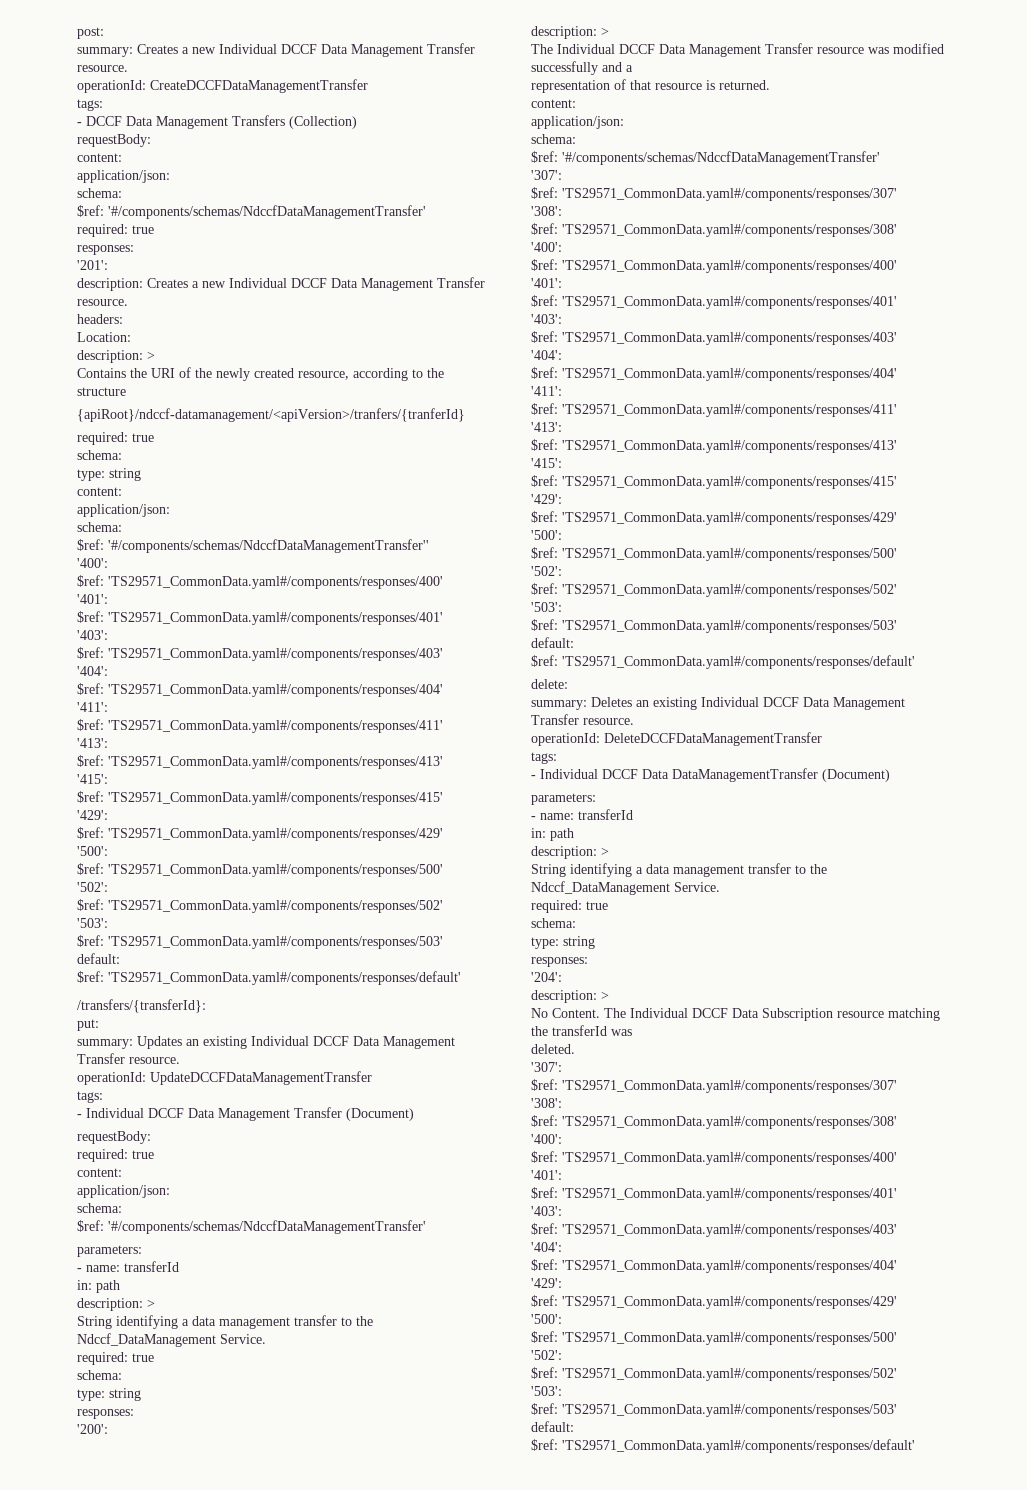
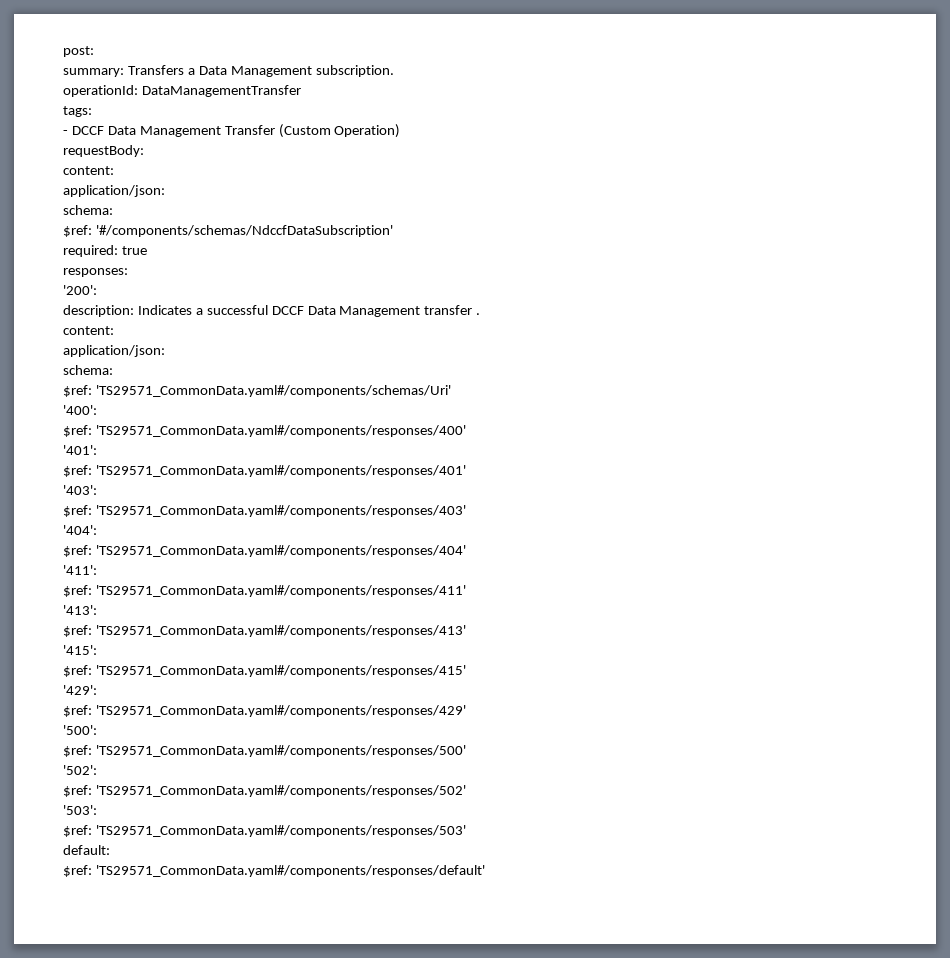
[137,43,475,57] [77,65,128,72] [77,79,368,93] Creates a new Individual DCCF Data Management Transfer resource. // operationId: CreateDCCFDataManagementTransfer -> [127,65,394,77] [63,85,301,97] Transfers a Data Management subscription. // operationId: DataManagementTransfer
[232,115,357,129] Transfers (Collection) -> [224,124,401,138] Transfer (Custom Operation)
[108,205,426,219] '#/components/schemas/NdccfDataManagementTransfer' -> [95,225,393,237] '#/components/schemas/NdccfDataSubscription'
[77,260,108,270] [77,277,485,291] [77,299,128,306] [77,314,123,324] [77,332,131,342] [77,350,155,363] [77,367,444,381] [77,387,126,396] [77,408,465,422] [77,432,154,445] [77,450,122,460] [77,468,141,481] [77,487,122,496] [77,504,170,517] [77,522,122,532] [77,539,429,553] '201': // description: Creates a new Individual DCCF Data Management Transfer resource. // headers: // Location: // description: > // Contains the URI of the newly created resource, according to the structure // {apiRoot}/ndccf-datamanagement/<apiVersion>/tranfers/{tranferId} // required: true // schema: // type: string // content: // application/json: // schema: // $ref: '#/components/schemas/NdccfDataManagementTransfer'' -> [63,285,97,295] [63,305,481,317] [63,326,114,335] [63,345,165,357] [63,365,113,375] [63,385,451,397] '200': // description: Indicates a successful DCCF Data Management transfer . // content: // application/json: // schema: // $ref: 'TS29571_CommonData.yaml#/components/schemas/Uri'
[77,999,206,1013] [77,1019,99,1031] [77,1036,455,1049] [77,1053,180,1064] [77,1071,372,1085] [77,1091,103,1103] [77,1107,414,1121] [77,1131,151,1144] [77,1149,154,1162] [77,1168,122,1177] [77,1185,170,1198] [77,1203,122,1213] [77,1220,426,1234] [77,1245,142,1257] [77,1261,179,1272] [77,1280,120,1293] [77,1298,155,1311] [77,1315,373,1329] [77,1333,266,1347] [77,1352,154,1365] [77,1370,122,1380] [77,1388,141,1401] [77,1409,134,1419] [77,1424,108,1434] [531,26,609,39] [531,43,944,57] [531,61,633,75] [531,79,770,93] [531,99,576,108] [531,116,624,129] [531,134,576,144] [531,151,880,165] [531,170,562,180] [531,187,897,201] [531,206,562,216] [531,223,897,237] [531,242,562,252] [531,259,897,273] [531,278,562,288] [531,295,897,309] [531,314,562,324] [531,331,897,345] [531,350,562,360] [531,367,897,381] [531,386,562,396] [531,403,897,417] [531,422,562,432] [531,439,897,453] [531,458,562,468] [531,475,897,489] [531,494,562,504] [531,511,897,525] [531,530,562,540] [531,547,897,561] [531,566,562,576] [531,583,897,597] [531,602,562,612] [531,619,897,633] [531,637,574,648] [531,655,915,669] [531,679,568,689] [531,697,905,710] [531,714,634,725] [531,732,822,746] [531,752,557,764] [531,768,890,782] [531,793,596,805] [531,809,633,820] [531,828,574,841] [531,846,609,859] [531,863,827,877] [531,881,720,895] [531,900,608,913] [531,918,576,928] [531,936,595,949] [531,957,588,967] [531,972,562,982] [531,990,609,1003] [531,1008,940,1021] [531,1025,632,1036] [531,1044,575,1054] [531,1062,562,1072] [531,1079,897,1093] [531,1098,562,1108] [531,1115,897,1129] [531,1134,562,1144] [531,1151,897,1165] [531,1170,562,1180] [531,1187,897,1201] [531,1206,562,1216] [531,1223,897,1237] [531,1242,562,1252] [531,1259,897,1273] [531,1278,562,1288] [531,1295,897,1309] [531,1314,562,1324] [531,1331,897,1345] [531,1350,562,1360] [531,1367,897,1381] [531,1386,562,1396] [531,1403,897,1417] [531,1421,574,1432] [531,1439,915,1453] // /transfers/{transferId}: // put: // summary: Updates an existing Individual DCCF Data Management Transfer resource. // operationId: UpdateDCCFDataManagementTransfer // tags: // - Individual DCCF Data Management Transfer (Document) // requestBody: // required: true // content: // application/json: // schema: // $ref: '#/components/schemas/NdccfDataManagementTransfer' // parameters: // - name: transferId // in: path // description: > // String identifying a data management transfer to the Ndccf_DataManagement Service. // required: true // schema: // type: string // responses: // '200': // description: > // The Individual DCCF Data Management Transfer resource was modified successfully and a // representation of that resource is returned. // content: // application/json: // schema: // $ref: '#/components/schemas/NdccfDataManagementTransfer' // '307': // $ref: 'TS29571_CommonData.yaml#/components/responses/307' // '308': // $ref: 'TS29571_CommonData.yaml#/components/responses/308' // '400': // $ref: 'TS29571_CommonData.yaml#/components/responses/400' // '401': // $ref: 'TS29571_CommonData.yaml#/components/responses/401' // '403': // $ref: 'TS29571_CommonData.yaml#/components/responses/403' // '404': // $ref: 'TS29571_CommonData.yaml#/components/responses/404' // '411': // $ref: 'TS29571_CommonData.yaml#/components/responses/411' // '413': // $ref: 'TS29571_CommonData.yaml#/components/responses/413' // '415': // $ref: 'TS29571_CommonData.yaml#/components/responses/415' // '429': // $ref: 'TS29571_CommonData.yaml#/components/responses/429' // '500': // $ref: 'TS29571_CommonData.yaml#/components/responses/500' // '502': // $ref: 'TS29571_CommonData.yaml#/components/responses/502' // '503': // $ref: 'TS29571_CommonData.yaml#/components/responses/503' // default: // $ref: 'TS29571_CommonData.yaml#/components/responses/default' // delete: // summary: Deletes an existing Individual DCCF Data Management Transfer resource. // operationId: DeleteDCCFDataManagementTransfer // tags: // - Individual DCCF Data DataManagementTransfer (Document) // parameters: // - name: transferId // in: path // description: > // String identifying a data management transfer to the Ndccf_DataManagement Service. // required: true // schema: // type: string // responses: // '204': // description: > // No Content. The Individual DCCF Data Subscription resource matching the transferId was // deleted. // '307': // $ref: 'TS29571_CommonData.yaml#/components/responses/307' // '308': // $ref: 'TS29571_CommonData.yaml#/components/responses/308' // '400': // $ref: 'TS29571_CommonData.yaml#/components/responses/400' // '401': // $ref: 'TS29571_CommonData.yaml#/components/responses/401' // '403': // $ref: 'TS29571_CommonData.yaml#/components/responses/403' // '404': // $ref: 'TS29571_CommonData.yaml#/components/responses/404' // '429': // $ref: 'TS29571_CommonData.yaml#/components/responses/429' // '500': // $ref: 'TS29571_CommonData.yaml#/components/responses/500' // '502': // $ref: 'TS29571_CommonData.yaml#/components/responses/502' // '503': // $ref: 'TS29571_CommonData.yaml#/components/responses/503' // default: // $ref: 'TS29571_CommonData.yaml#/components/responses/default' -> (485, 871) none

